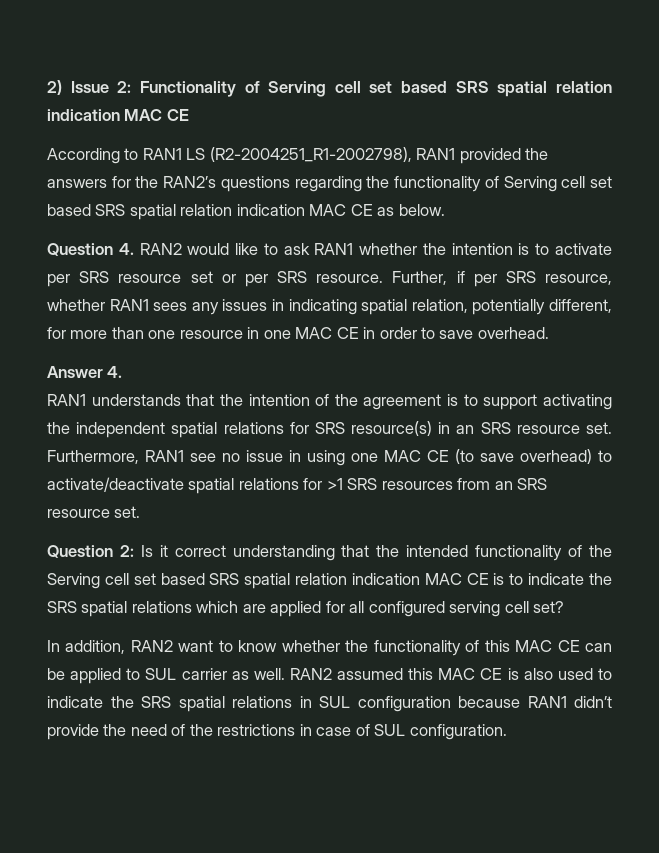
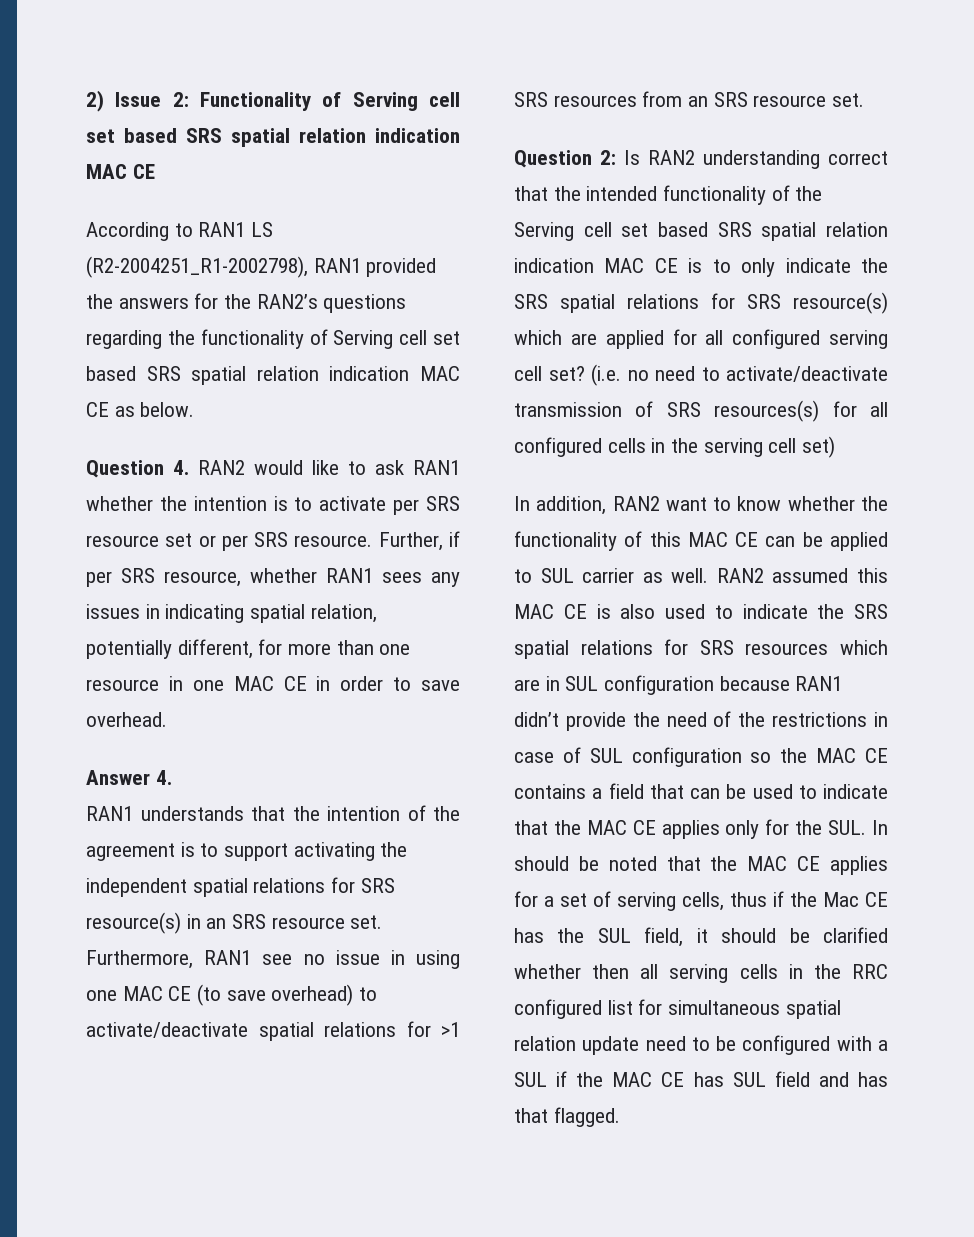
[159,545,335,561] it correct understanding -> [648,150,888,169] RAN2 understanding correct
[528,573,613,585] [47,601,192,617] indicate the SRS spatial relations -> [741,258,888,277] [514,292,888,314] only indicate the SRS spatial relations for SRS resource(s)
(565, 607) none -> [591,364,888,386] [514,400,888,422] [514,436,836,458] (i.e. no need to activate/deactivate transmission of SRS resources(s) for all configured cells in the serving cell set)
(292, 702) none -> [664,639,888,655] [514,679,540,691] for SRS resources which are
[409,724,507,740] configuration. -> [631,747,888,767] [514,783,888,799] [514,819,888,839] [514,856,888,875] [514,891,888,911] [514,927,888,947] [514,964,888,983] [514,999,841,1019] [514,1035,888,1055] [514,1071,888,1087] [514,1107,620,1127] configuration so the MAC CE contains a field that can be used to indicate that the MAC CE applies only for the SUL. In should be noted that the MAC CE applies for a set of serving cells, thus if the Mac CE has the SUL field, it should be clarified whether then all serving cells in the RRC configured list for simultaneous spatial relation update need to be configured with a SUL if the MAC CE has SUL field and has that flagged.

